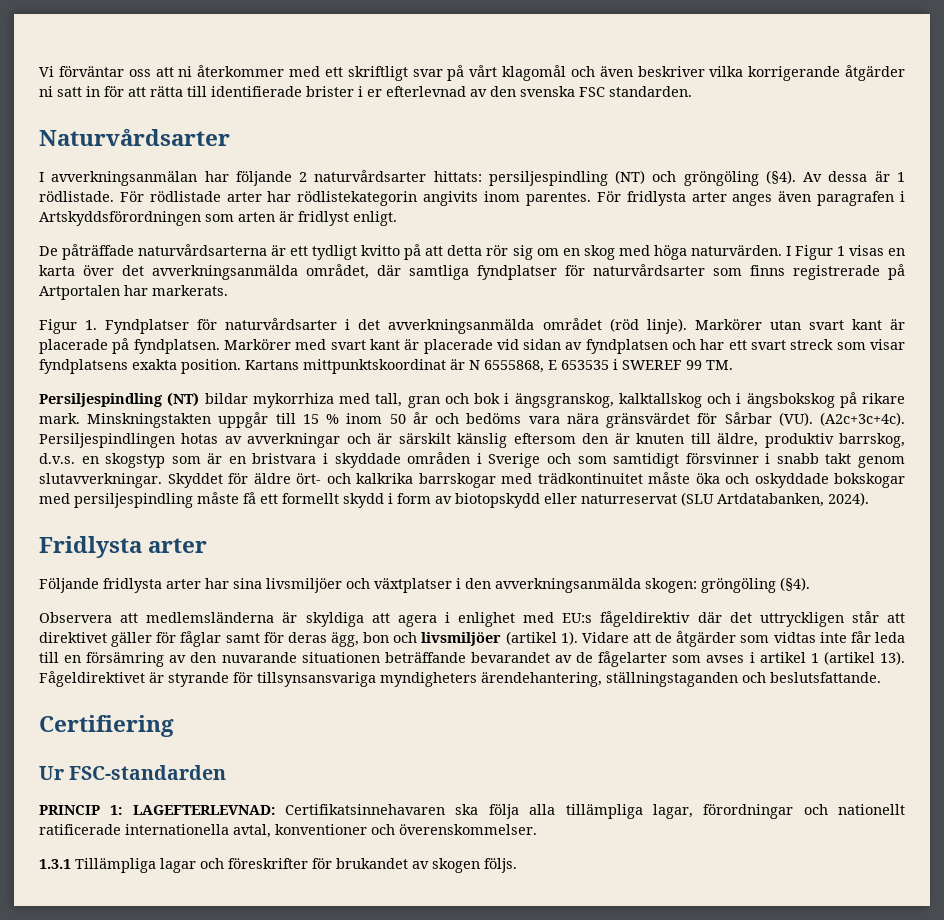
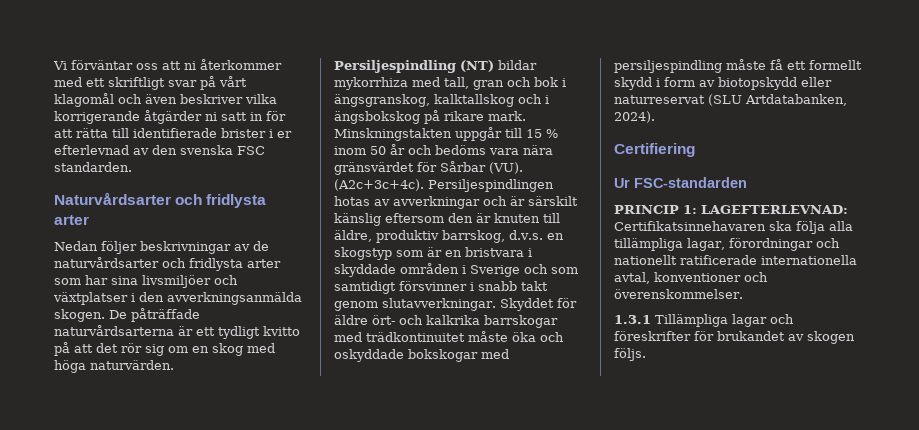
[39,170,905,186] [39,191,906,206] [39,211,397,226] // I avverkningsanmälan har följande 2 naturvårdsarter hittats: persiljespindling (NT) och gröngöling (§4). Av dessa är 1 rödlistade. För rödlistade arter har rödlistekategorin angivits inom parentes. För fridlysta arter anges även paragrafen i Artskyddsförordningen som arten är fridlyst enligt. // -> [175,194,267,208] [54,215,89,225] [54,241,269,254] [54,257,281,271] [54,275,238,288] [53,292,302,305] [54,309,105,322] och fridlysta arter // Nedan följer beskrivningar av de naturvårdsarter och fridlysta arter som har sina livsmiljöer och växtplatser i den avverkningsanmälda skogen.
[447,245,483,256] detta -> [96,343,118,353] det
[785,245,905,260] [39,264,905,280] [39,285,228,300] [39,318,906,334] [39,338,905,354] [39,359,733,374] I Figur 1 visas en karta över det avverkningsanmälda området, där samtliga fyndplatser för naturvårdsarter som finns registrerade på Artportalen har markerats. // Figur 1. Fyndplatser för naturvårdsarter i det avverkningsanmälda området (röd linje). Markörer utan svart kant är placerade på fyndplatsen. Markörer med svart kant är placerade vid sidan av fyndplatsen och har ett svart streck som visar fyndplatsens exakta position. Kartans mittpunktskoordinat är N 6555868, E 653535 i SWEREF 99 TM. -> (174, 365) none
[39,536,208,558] [39,577,810,593] [39,611,905,627] [39,631,905,647] [39,651,905,667] [39,671,881,687] // Fridlysta arter // Följande fridlysta arter har sina livsmiljöer och växtplatser i den avverkningsanmälda skogen: gröngöling (§4). // Observera att medlemsländerna är skyldiga att agera i enlighet med EU:s fågeldirektiv där det uttryckligen står att direktivet gäller för fåglar samt för deras ägg, bon och livsmiljöer (artikel 1). Vidare att de åtgärder som vidtas inte får leda till en försämring av den nuvarande situationen beträffande bevarandet av de fågelarter som avses i artikel 1 (artikel 13). Fågeldirektivet är styrande för tillsynsansvariga myndigheters ärendehantering, ställningstaganden och beslutsfattande. -> (655, 117) none

